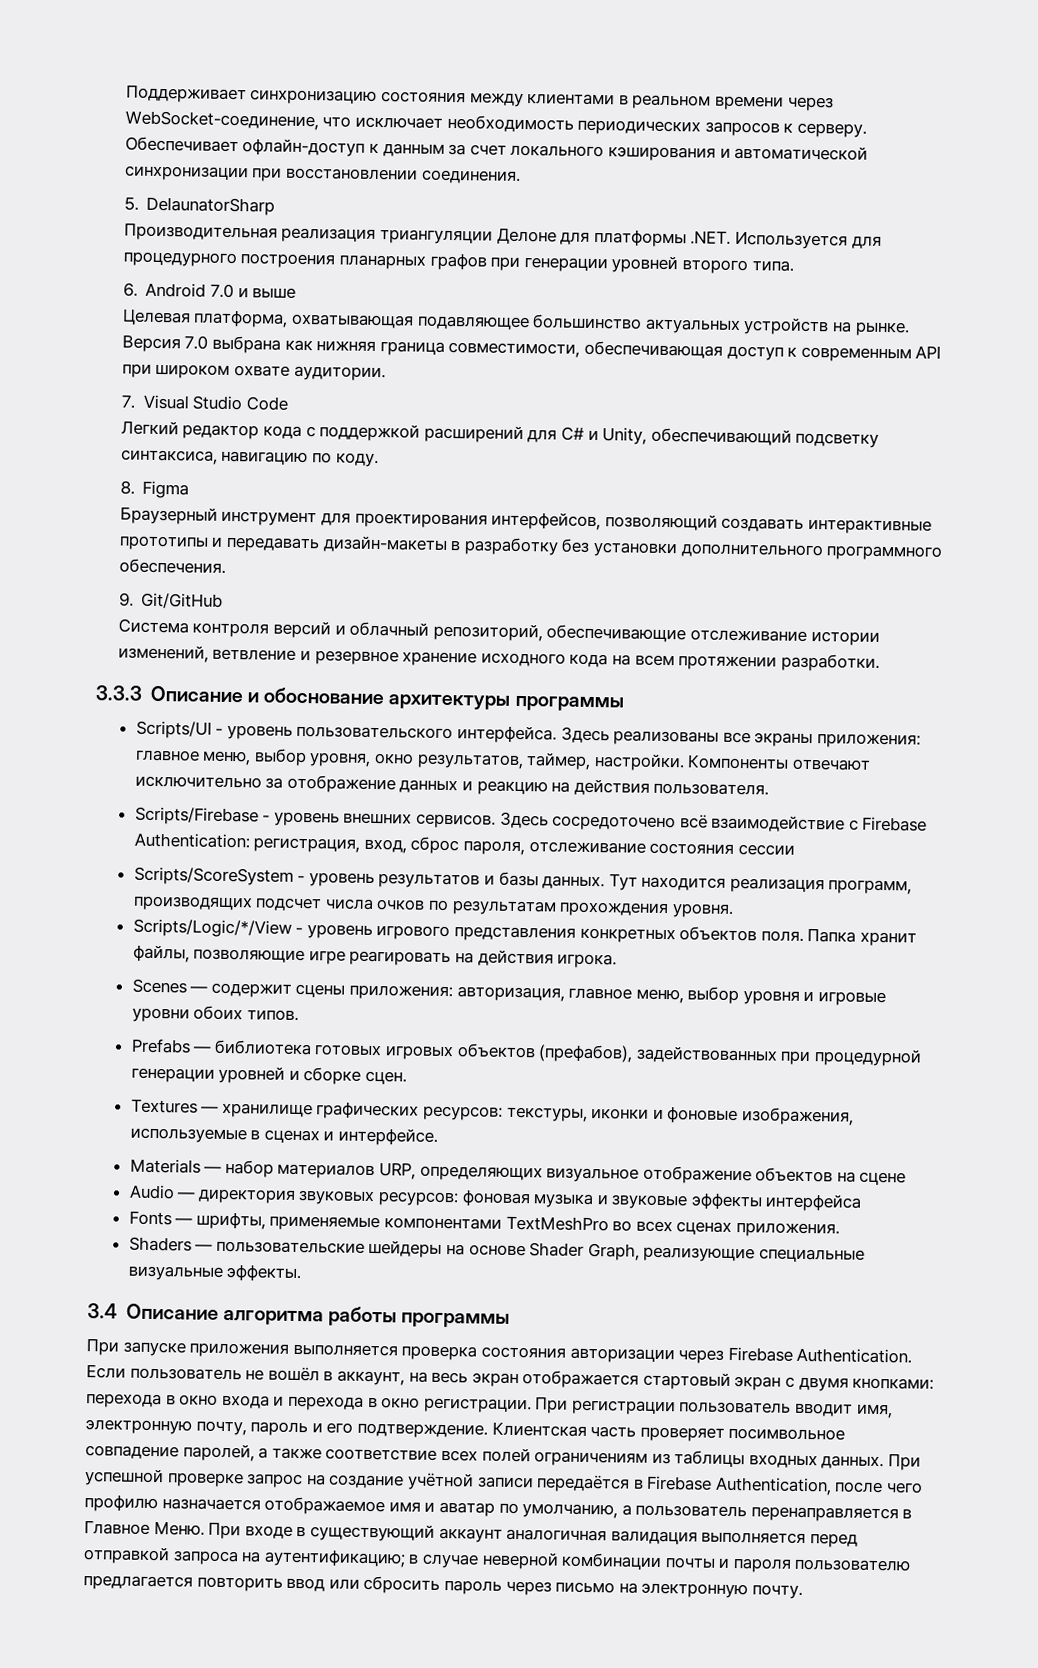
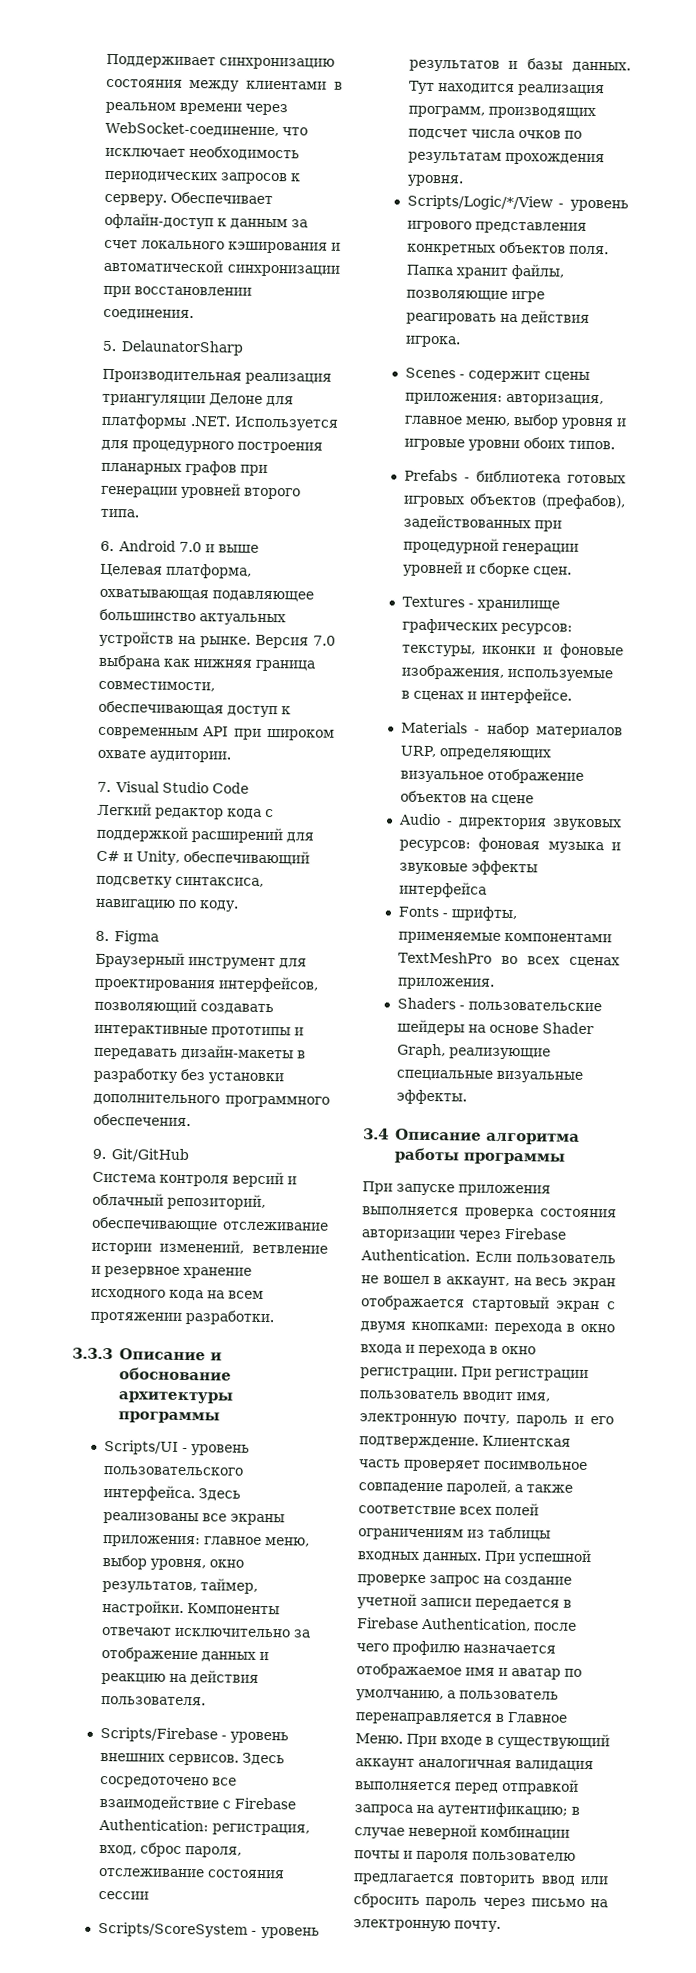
[679,814,708,829] всё -> [211,1777,237,1786] все
[189,986,209,993] — -> [458,374,465,379] -
[192,1046,213,1053] — -> [463,477,470,482] -
[200,1106,220,1113] — -> [467,603,474,608] -
[203,1166,223,1173] — -> [474,729,481,734] -
[176,1192,197,1199] — -> [446,821,453,826] -
[174,1218,194,1225] — -> [441,913,448,918] -
[194,1244,214,1251] — -> [458,1005,465,1010] -
[267,1366,320,1382] вошёл -> [382,1275,430,1285] вошел
[406,1472,631,1493] учётной записи передаётся -> [357,1593,560,1611] учетной записи передается

